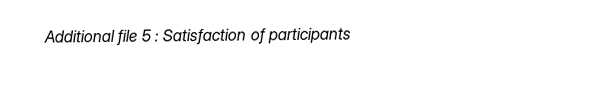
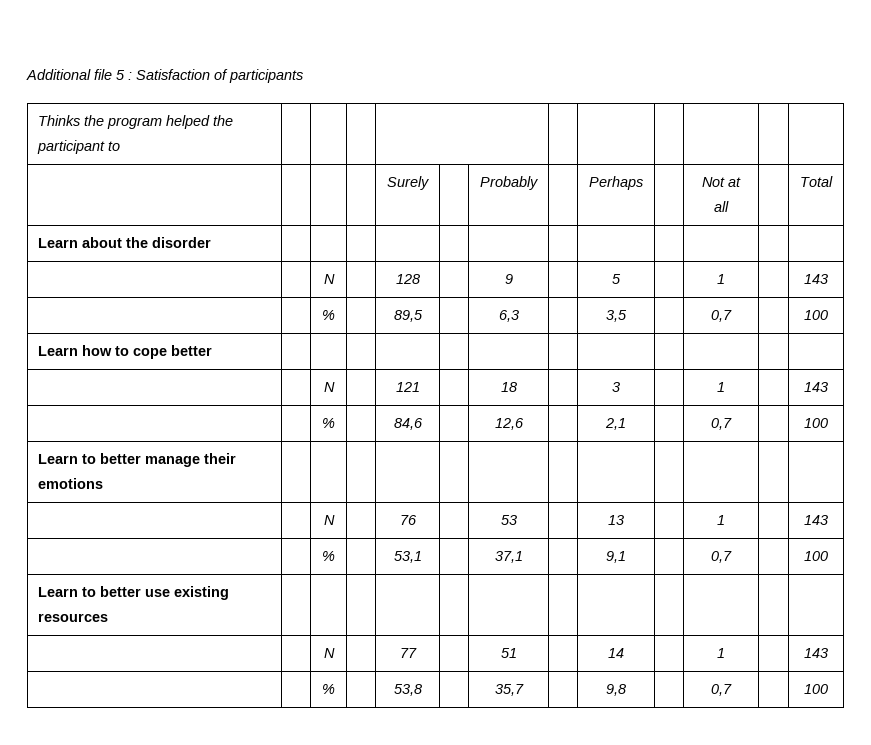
(351, 36) none -> [37,115,233,129] [36,140,120,154] [387,176,429,190] [480,176,538,190] [589,176,643,190] [702,177,741,187] [714,201,729,212] [800,176,833,187] [37,237,211,248] [323,274,335,284] [395,274,420,284] [504,274,513,284] [612,274,621,284] [717,274,725,284] [804,274,828,284] [322,310,335,320] [393,310,423,322] [498,310,519,322] [606,310,627,322] [711,310,732,322] [804,310,828,320] [37,345,212,359] [323,382,335,392] [395,382,420,392] [500,382,517,392] [612,382,620,392] [717,382,725,392] [804,382,828,392] [322,418,335,428] [393,418,423,430] [494,418,524,430] [605,418,626,430] [711,418,732,430] [804,418,828,428] [37,453,236,467] [37,478,103,489] [323,515,335,525] [399,515,417,525] [500,515,517,525] [608,515,624,525] [717,515,725,525] [804,515,828,525] [322,551,335,561] [393,551,422,563] [494,551,523,563] [606,551,626,563] [711,551,732,563] [804,551,828,561] [37,586,229,600] [37,613,108,622] [323,648,335,658] [399,648,417,658] [500,648,517,658] [608,648,624,658] [717,648,725,658] [804,648,828,658] [322,684,335,694] [393,684,422,696] [494,684,524,696] [606,684,626,696] [711,684,732,696] [804,684,828,694] // Thinks the program helped the participant to | | | | | | | | | | // | | | | Surely | | Probably | | Perhaps | | Not at all | | Total // Learn about the disorder | | | | | | | | | | | | // | | N | | 128 | | 9 | | 5 | | 1 | | 143 // | | % | | 89,5 | | 6,3 | | 3,5 | | 0,7 | | 100 // Learn how to cope better | | | | | | | | | | | | // | | N | | 121 | | 18 | | 3 | | 1 | | 143 // | | % | | 84,6 | | 12,6 | | 2,1 | | 0,7 | | 100 // Learn to better manage their emotions | | | | | | | | | | | | // | | N | | 76 | | 53 | | 13 | | 1 | | 143 // | | % | | 53,1 | | 37,1 | | 9,1 | | 0,7 | | 100 // Learn to better use existing resources | | | | | | | | | | | | // | | N | | 77 | | 51 | | 14 | | 1 | | 143 // | | % | | 53,8 | | 35,7 | | 9,8 | | 0,7 | | 100

